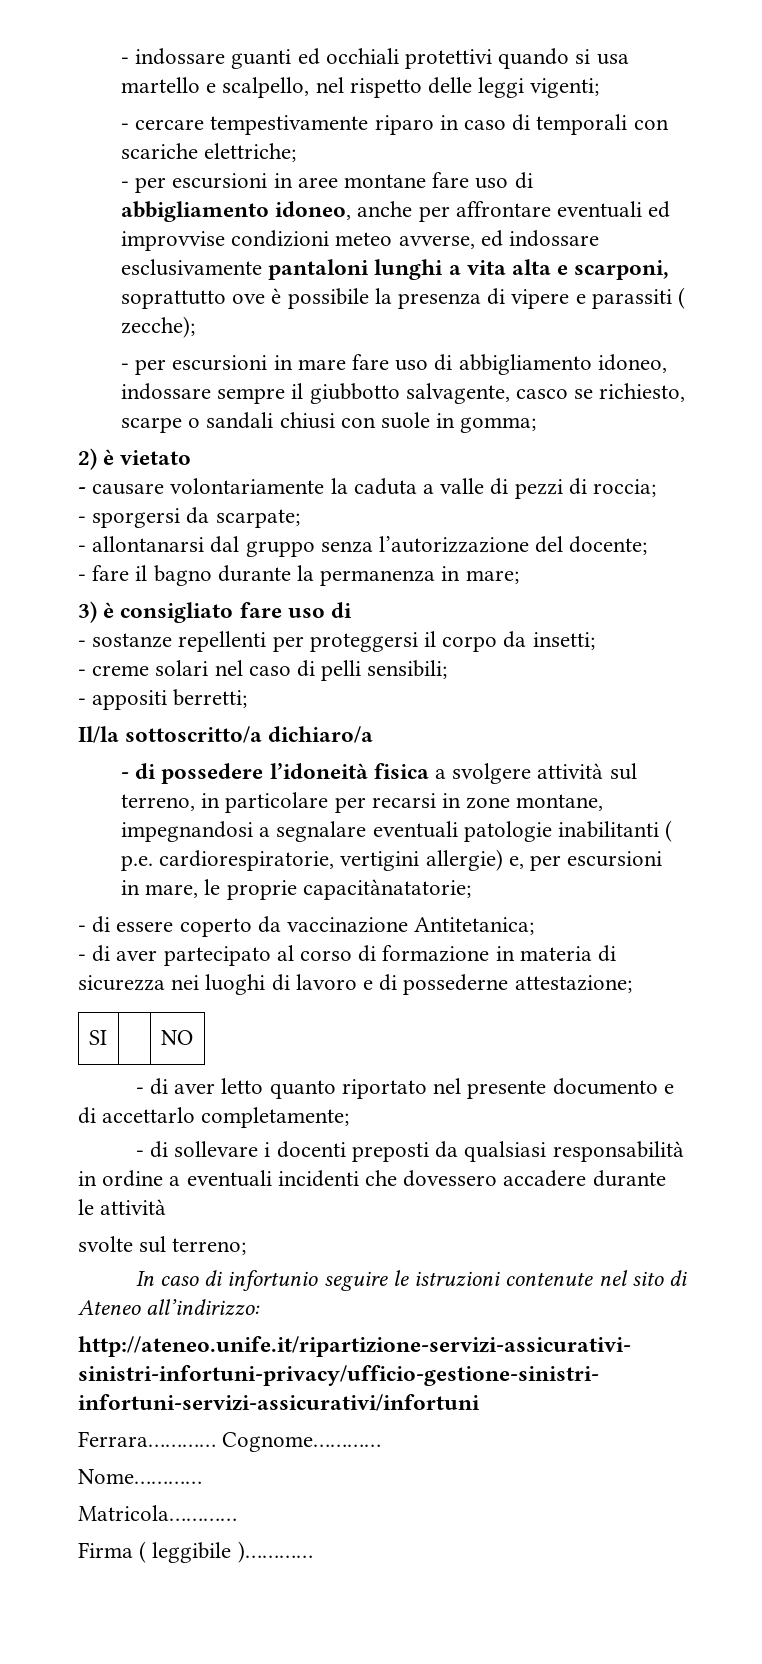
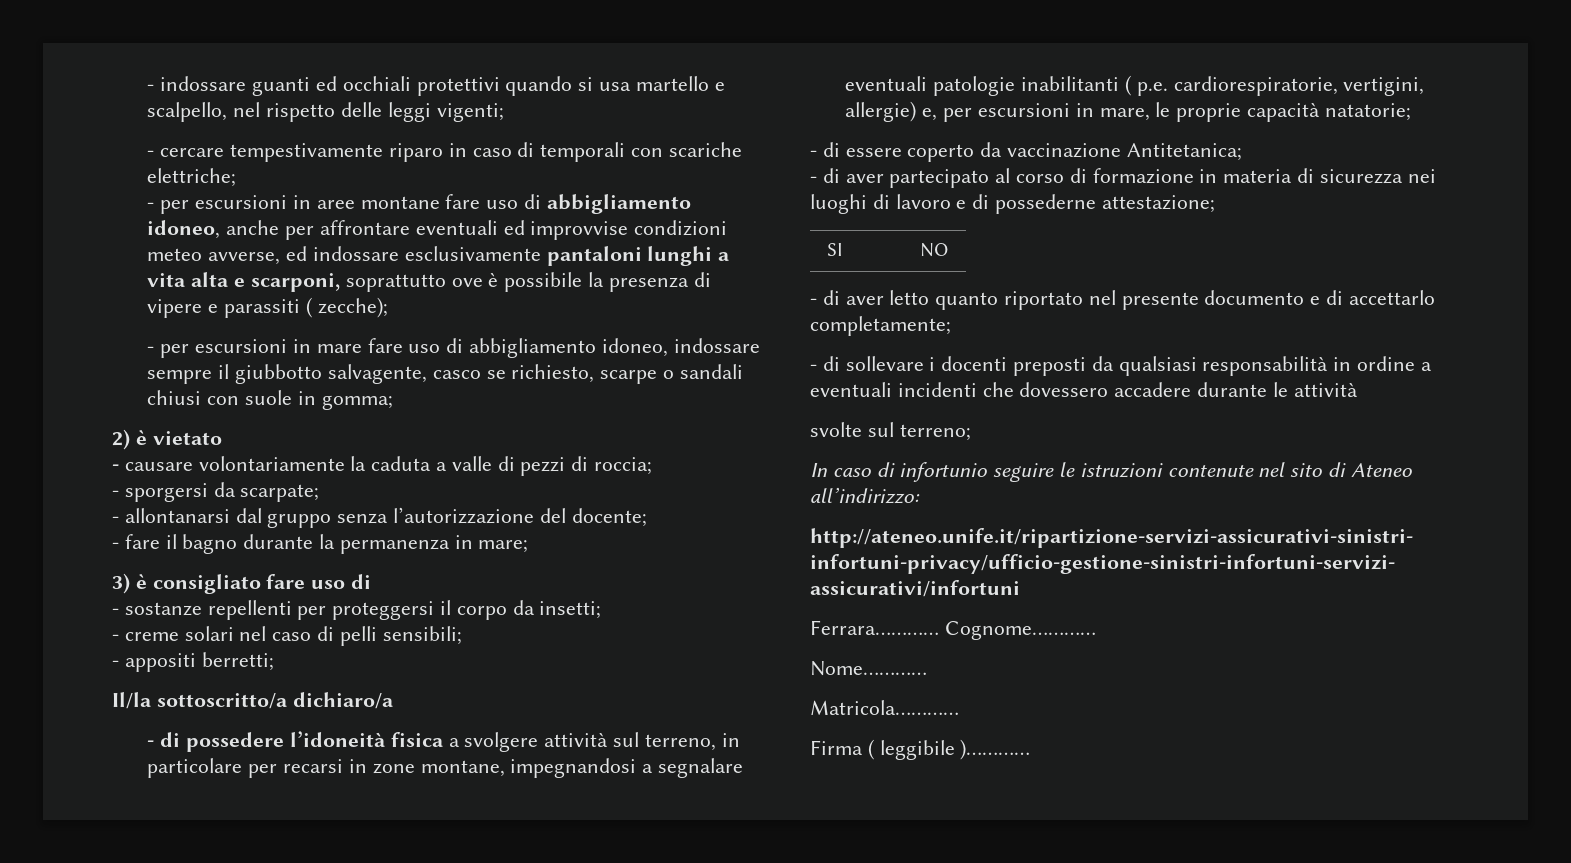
[340,851,420,871] vertigini -> [1343,77,1425,96] vertigini,
[302,879,471,900] capacitànatatorie; -> [1246,102,1411,122] capacità natatorie;

